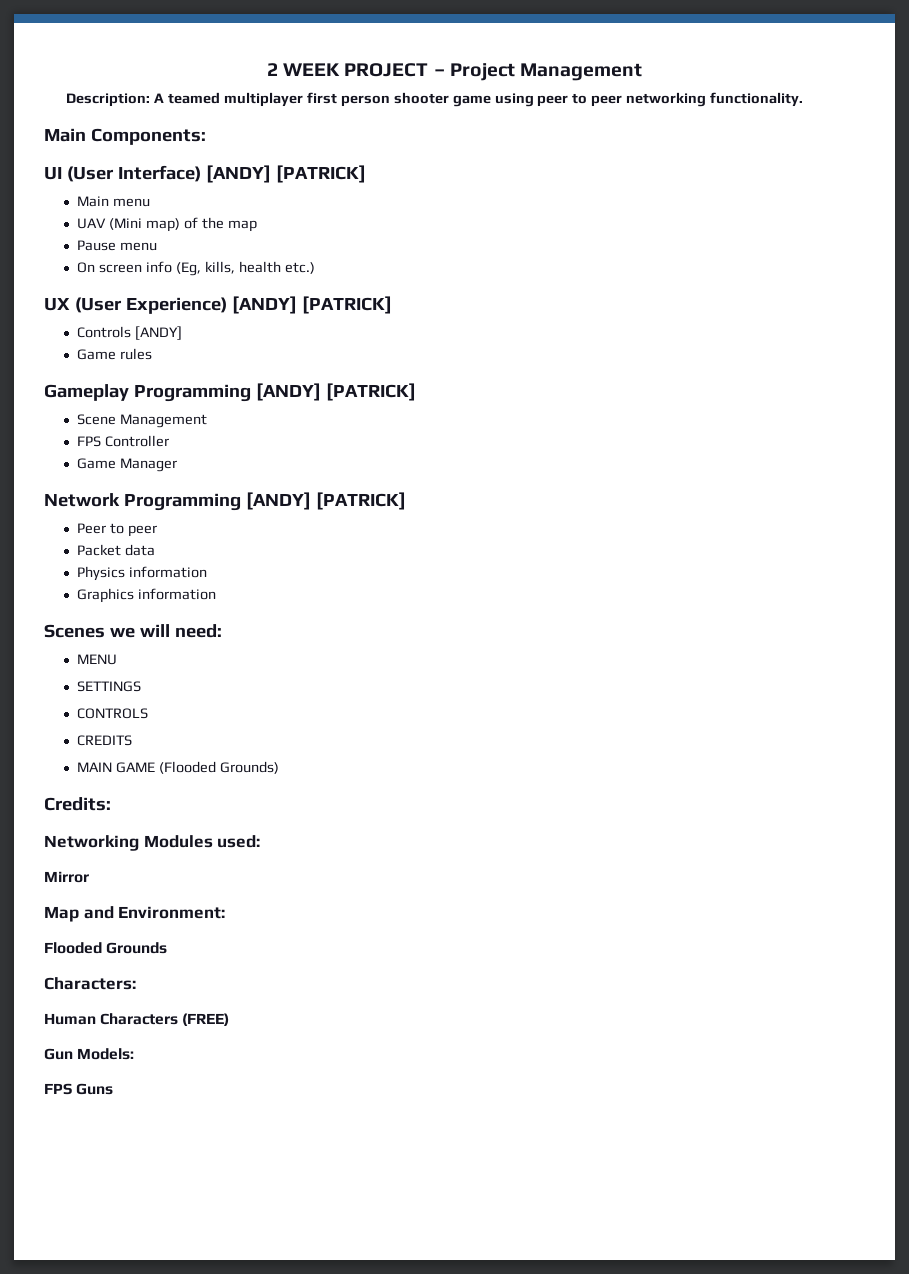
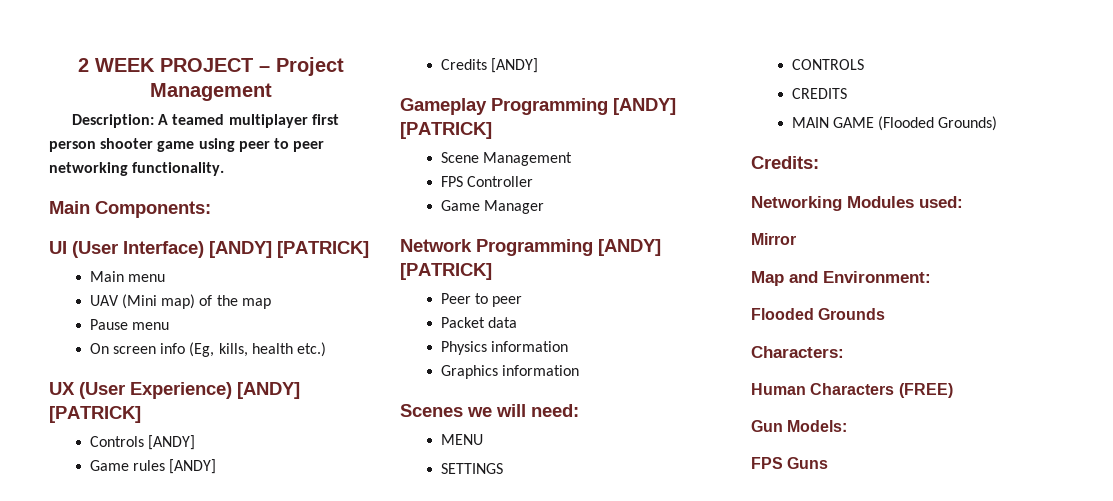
(153, 354) none -> [169,459,217,474] [440,58,539,73] [ANDY] // Credits [ANDY]

